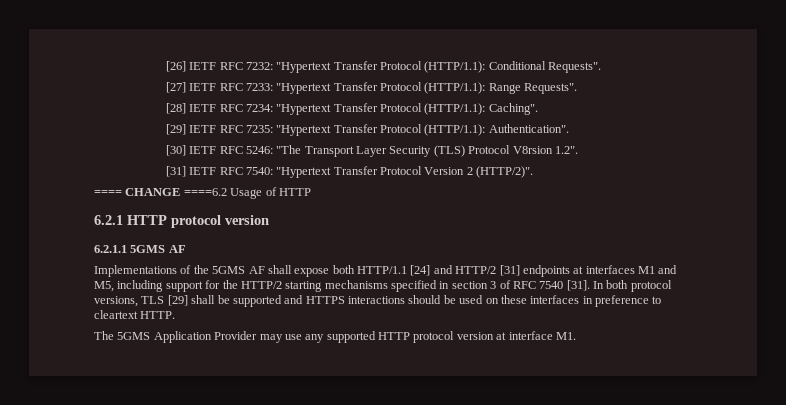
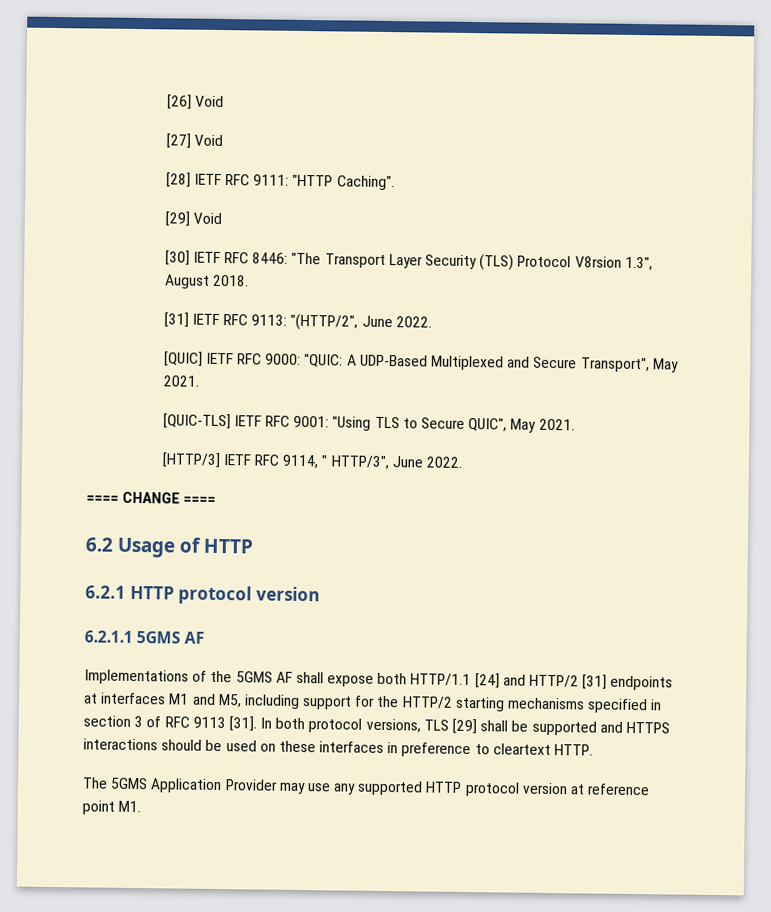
[189,61,602,73] [165,82,578,94] [165,103,538,115] [165,124,569,136] IETF RFC 7232: "Hypertext Transfer Protocol (HTTP/1.1): Conditional Requests". // [27] IETF RFC 7233: "Hypertext Transfer Protocol (HTTP/1.1): Range Requests". // [28] IETF RFC 7234: "Hypertext Transfer Protocol (HTTP/1.1): Caching". // [29] IETF RFC 7235: "Hypertext Transfer Protocol (HTTP/1.1): Authentication". -> [194,95,224,108] [165,133,223,149] [165,172,395,191] [164,211,222,227] Void // [27] Void // [28] IETF RFC 9111: "HTTP Caching". // [29] Void
[245,146,273,154] 5246: -> [252,252,289,264] 8446:
[554,146,578,154] 1.2". -> [624,256,653,271] [164,274,249,289] 1.3", August 2018.
[245,166,534,178] 7540: "Hypertext Transfer Protocol Version 2 (HTTP/2)". -> [251,313,432,331] [163,351,679,373] [162,375,199,387] [162,413,575,433] [161,452,463,470] 9113: "(HTTP/2", June 2022. // [QUIC] IETF RFC 9000: "QUIC: A UDP-Based Multiplexed and Secure Transport", May 2021. // [QUIC-TLS] IETF RFC 9001: "Using TLS to Secure QUIC", May 2021. // [HTTP/3] IETF RFC 9114, " HTTP/3", June 2022.
[183,188,227,196] ====6.2 -> [183,496,217,504] [85,537,113,552] ==== // 6.2
[539,281,564,289] 7540 -> [192,716,226,729] 9113
[508,331,553,340] interface -> [587,783,651,796] [82,800,115,815] reference point

